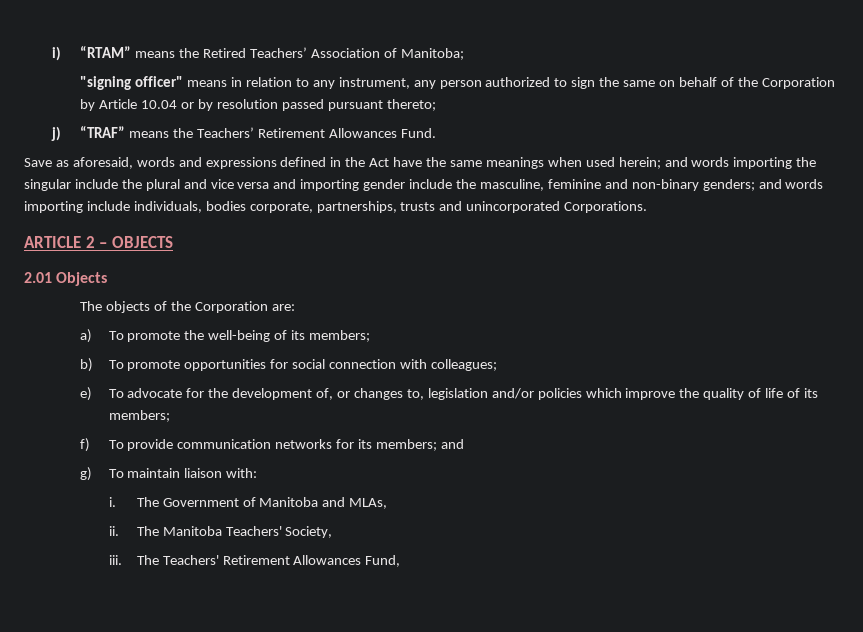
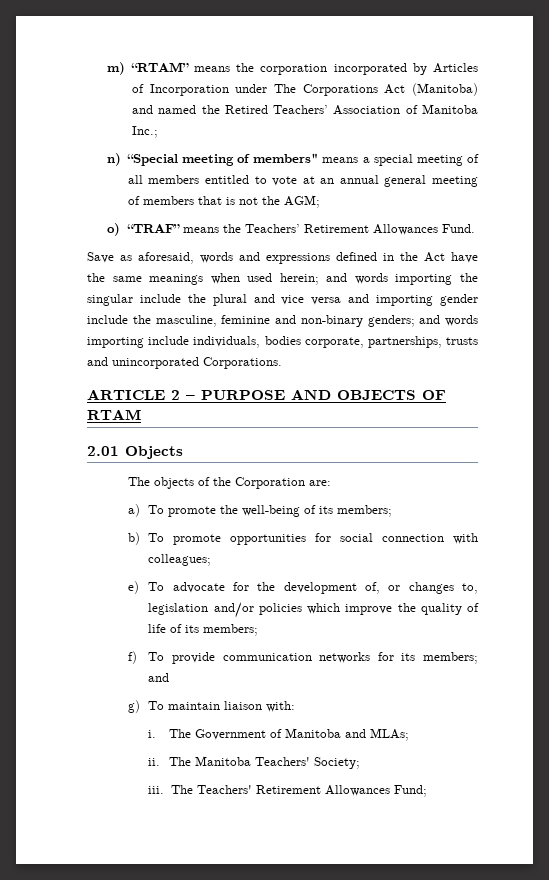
[52,46,62,61] i) -> [107,62,126,75] m)
[203,47,464,60] [80,76,835,90] [80,99,436,111] [51,126,62,141] Retired Teachers’ Association of Manitoba; // "signing officer" means in relation to any instrument, any person authorized to sign the same on behalf of the Corporation by Article 10.04 or by resolution passed pursuant thereto; // j) -> [260,63,478,75] [131,83,478,96] [131,104,478,115] [131,126,158,138] [107,153,479,166] [127,175,479,187] [127,195,320,208] [107,223,121,236] corporation incorporated by Articles of Incorporation under The Corporations Act (Manitoba) and named the Retired Teachers’ Association of Manitoba Inc.; // n) “Special meeting of members" means a special meeting of all members entitled to vote at an annual general meeting of members that is not the AGM; // o)
(108, 245) none -> [201,389,331,400] PURPOSE AND
(173, 242) none -> [422,390,446,400] [87,409,141,420] OF RTAM
[349,498,388,509] MLAs, -> [369,728,409,741] MLAs;
[285,526,333,538] Society, -> [313,757,360,769] Society;
[365,555,401,567] Fund, -> [393,785,427,797] Fund;

